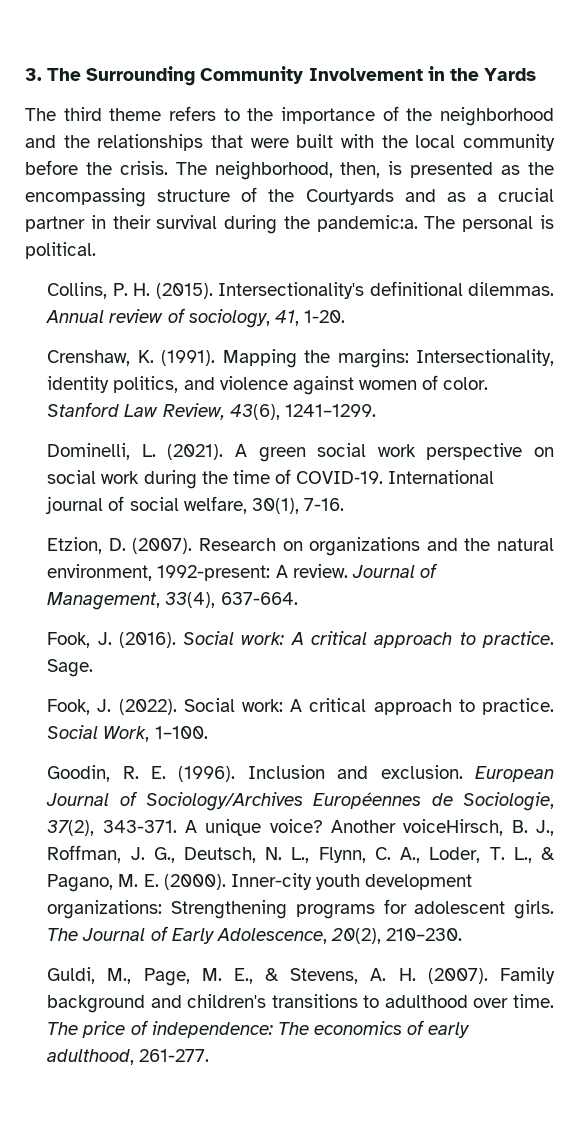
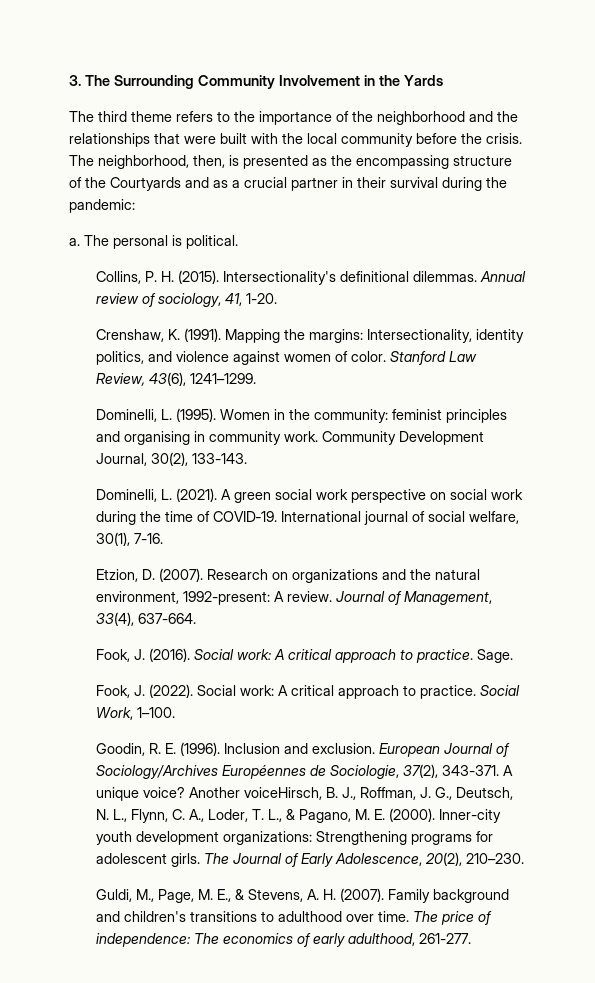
[316,215,418,232] pandemic:a. -> [69,199,135,213] [69,238,80,246] pandemic: // a.
(376, 410) none -> [95,408,507,423] [95,431,484,445] [95,452,247,466] // Dominelli, L. (1995). Women in the community: feminist principles and organising in community work. Community Development Journal, 30(2), 133-143.

